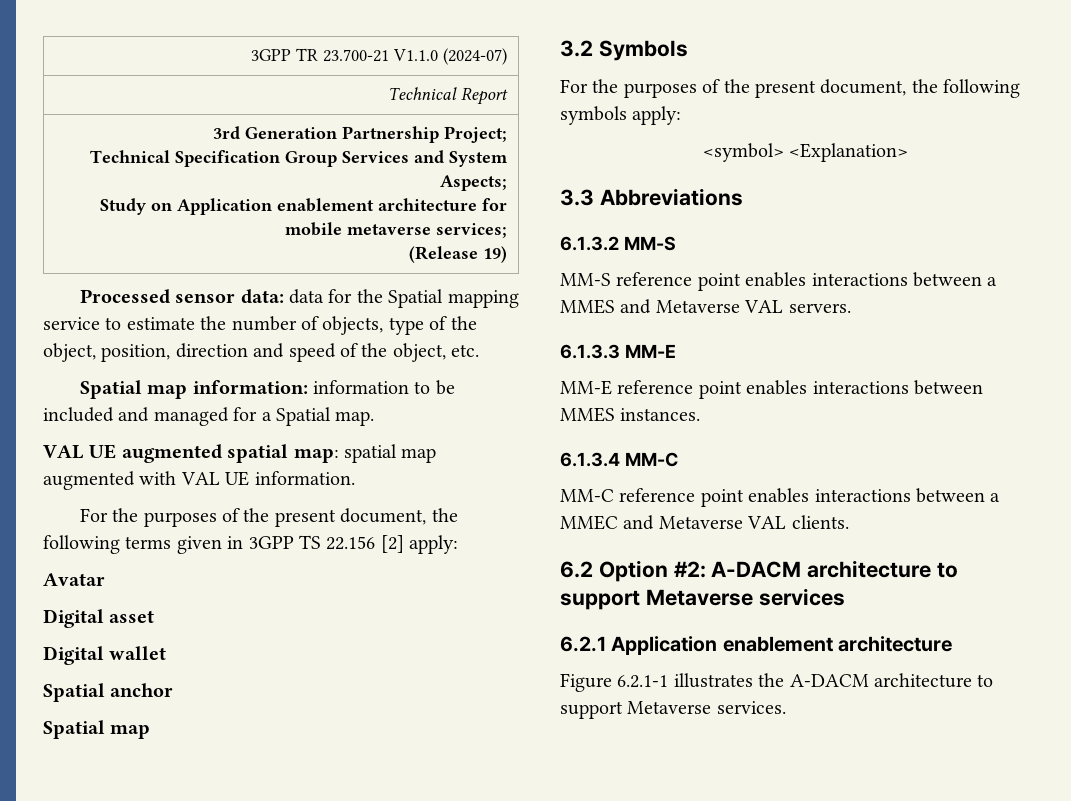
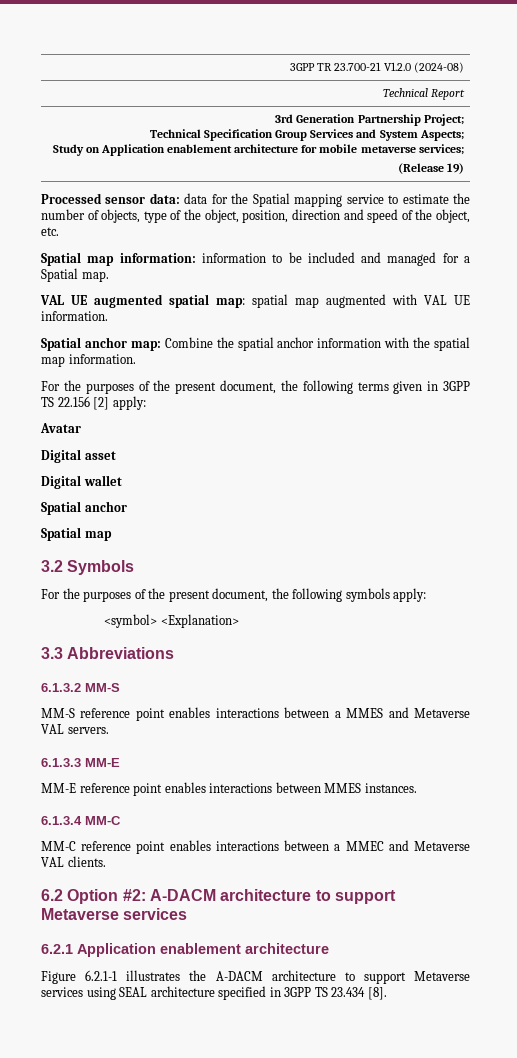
[393,48,508,65] V1.1.0 (2024-07) -> [383,62,464,73] V1.2.0 (2024-08)
(355, 478) none -> [41,337,470,351] [41,354,136,367] // Spatial anchor map: Combine the spatial anchor information with the spatial map information.
[716,701,786,714] services. -> [41,986,387,1000] services using SEAL architecture specified in 3GPP TS 23.434 [8].

